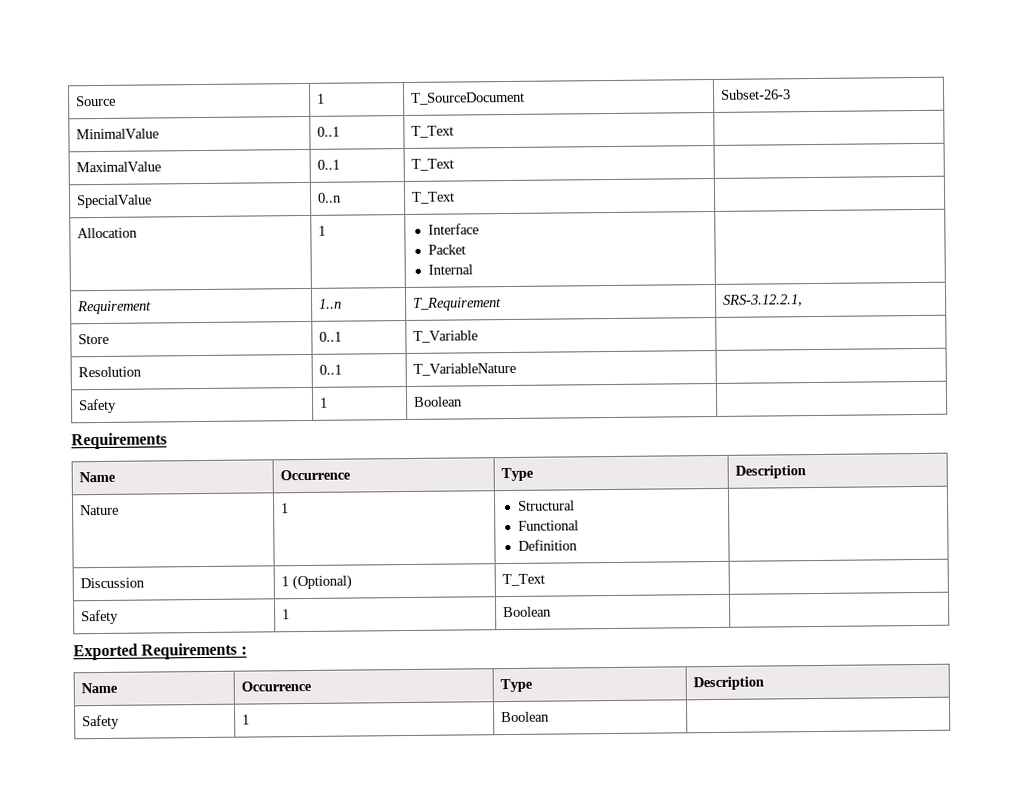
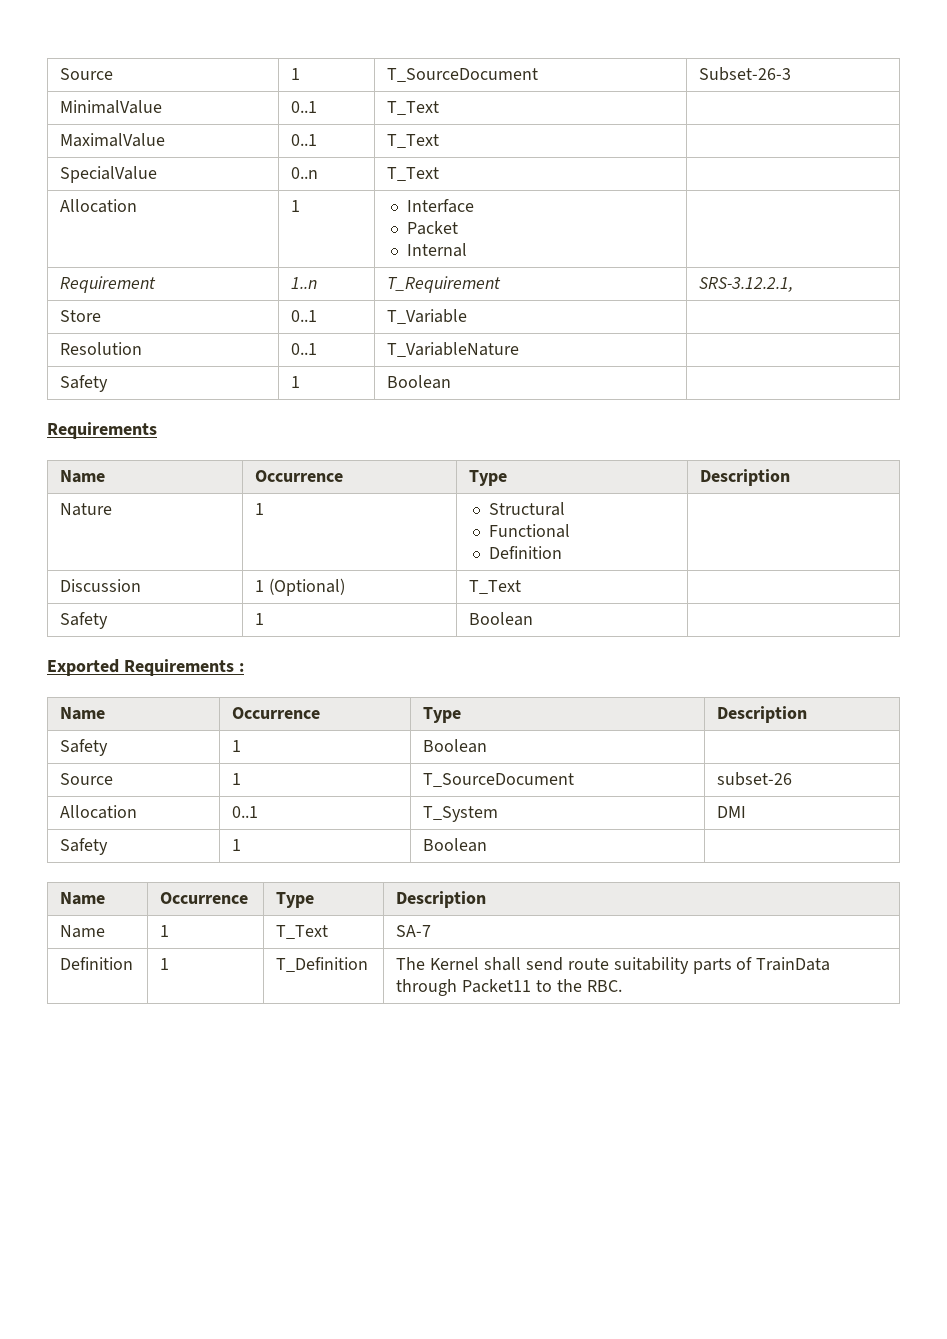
(551, 717) none -> [60,773,114,785] [232,773,242,785] [423,773,575,787] [717,772,793,786] [60,805,138,819] [232,806,259,818] [423,806,499,822] [717,806,747,818] [60,838,109,855] [232,839,242,851] [423,838,488,852] [60,892,106,905] [160,892,249,904] [276,892,315,908] [396,891,487,908] [60,925,106,938] [160,925,170,937] [276,925,329,939] [396,925,432,937] [60,957,134,970] [160,958,170,970] [276,957,369,972] [396,957,831,974] [396,979,622,996] // Source | 1 | T_SourceDocument | subset-26 // Allocation | 0..1 | T_System | DMI // Safety | 1 | Boolean | // Name | Occurrence | Type | Description // Name | 1 | T_Text | SA-7 // Definition | 1 | T_Definition | The Kernel shall send route suitability parts of TrainData through Packet11 to the RBC.

